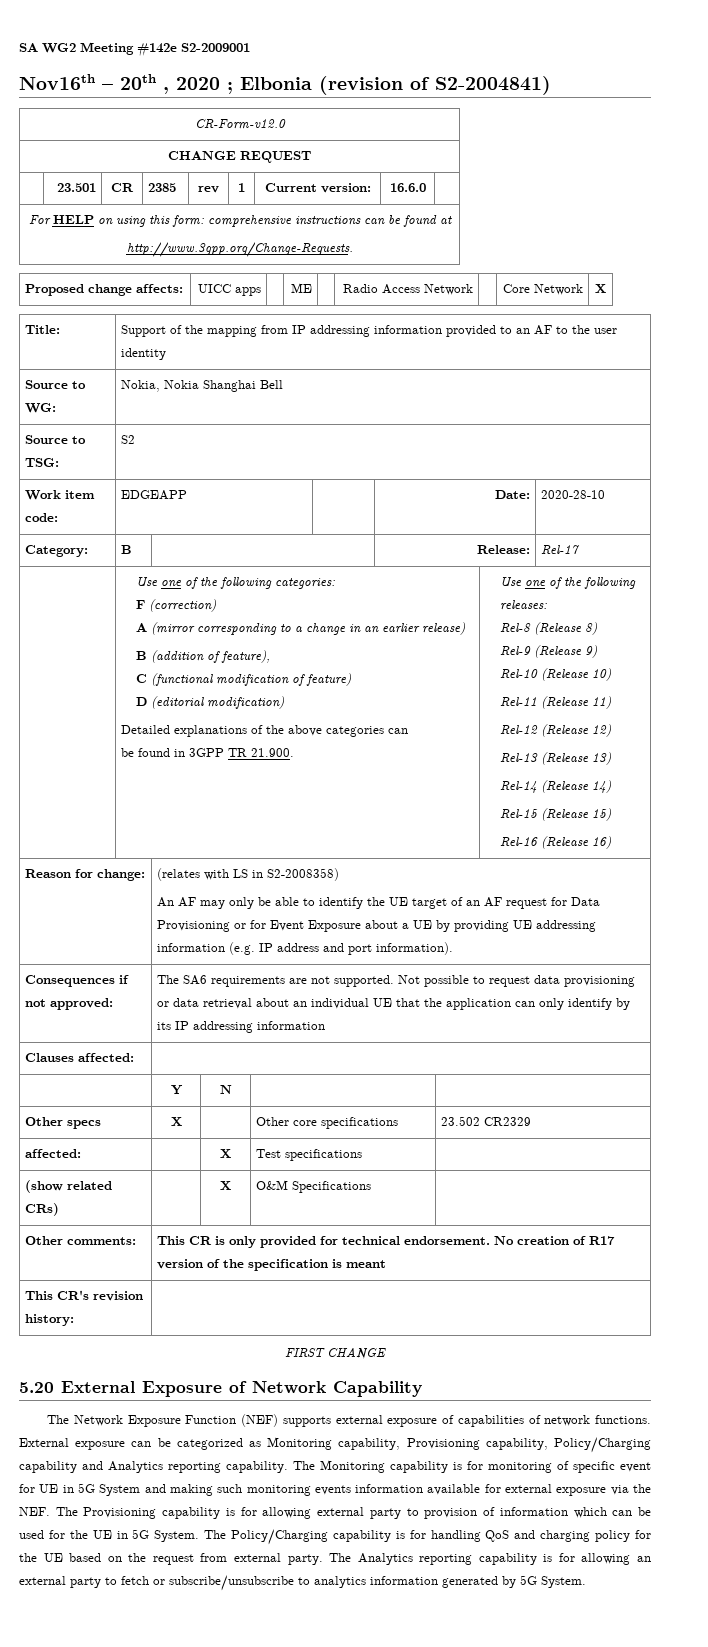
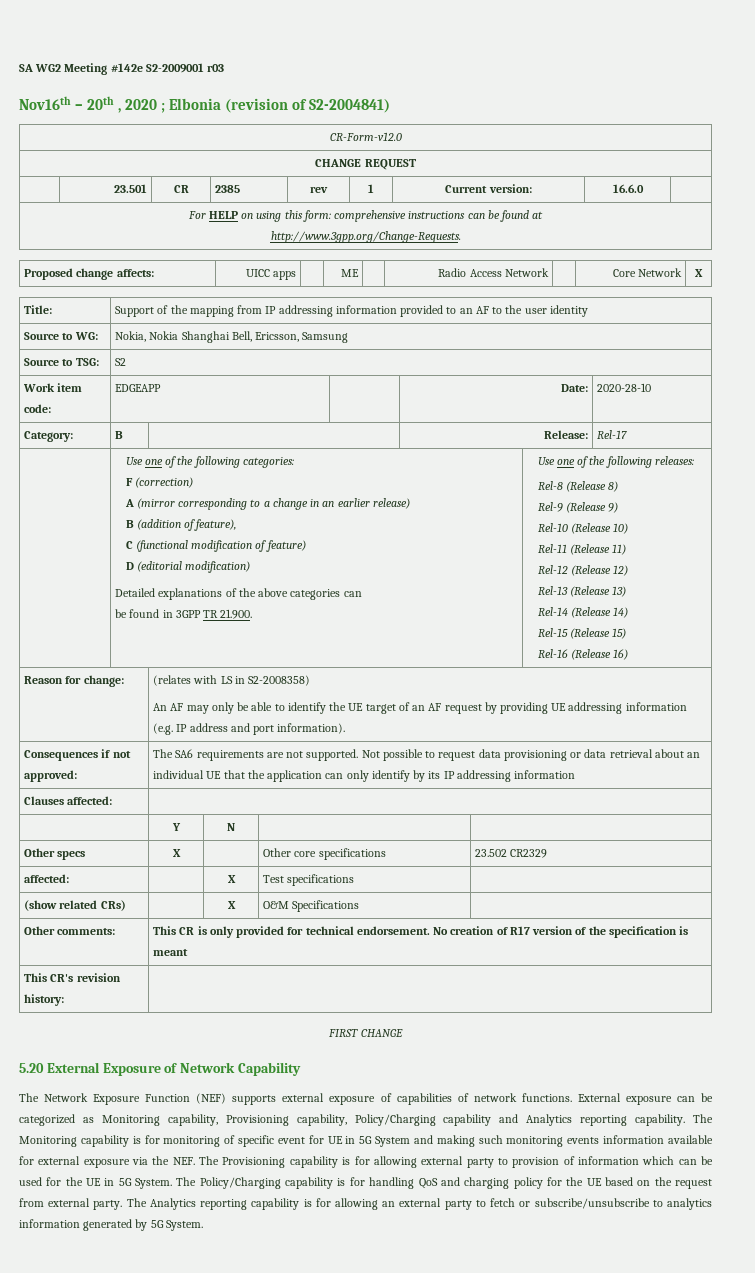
(250, 47) none -> [207,64,225,72] r03
[259,380,283,389] Bell -> [231,331,349,343] Bell, Ericsson, Samsung
[550,897,600,906] [156,920,432,932] for Data Provisioning or for Event Exposure about a UE -> (482, 709) none

